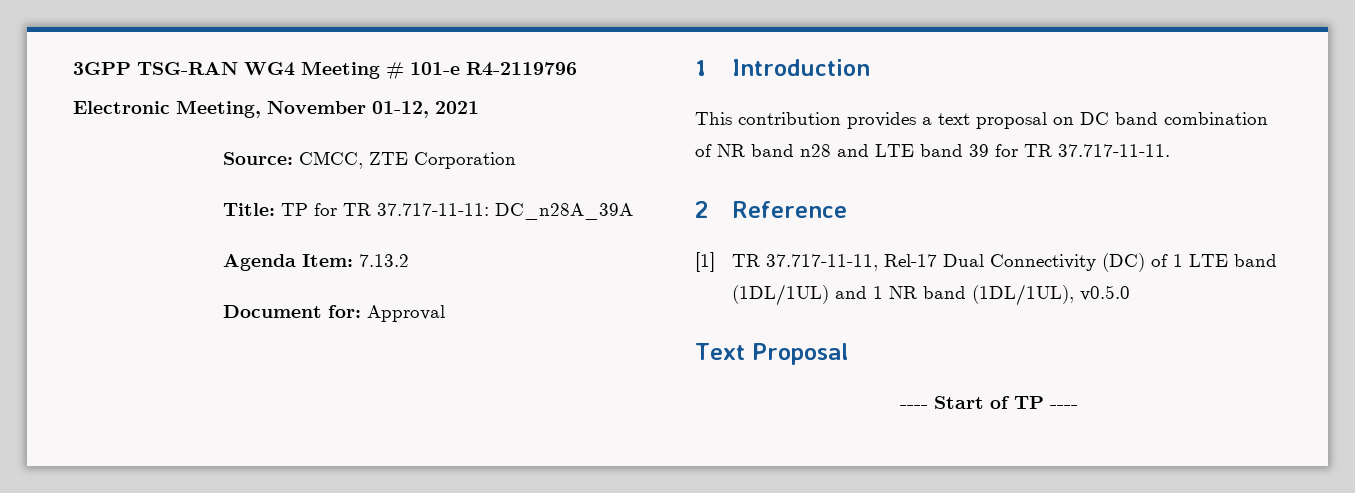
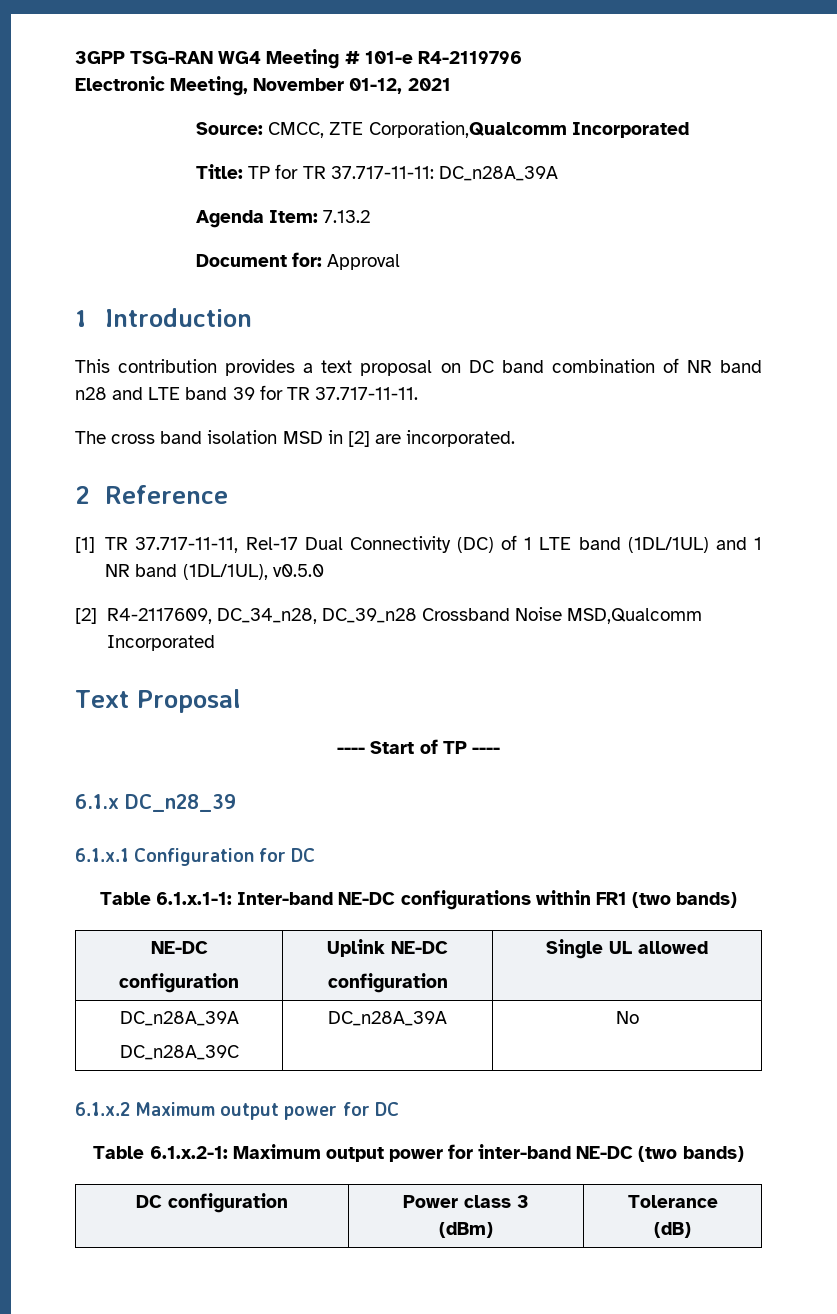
[413,152,516,169] Corporation -> [368,121,689,138] Corporation,Qualcomm Incorporated
(1170, 150) none -> [75,430,516,447] // The cross band isolation MSD in [2] are incorporated.
(1131, 293) none -> [75,607,703,624] [106,635,215,651] // [2] R4-2117609, DC_34_n28, DC_39_n28 Crossband Noise MSD,Qualcomm Incorporated
(1078, 407) none -> [75,794,236,812] [75,848,316,866] [99,890,738,910] [150,941,208,954] [119,973,239,993] [327,939,448,957] [327,973,448,993] [546,939,708,959] [119,1011,239,1026] [119,1045,239,1060] [328,1011,447,1026] [615,1011,639,1024] [75,1102,399,1120] [93,1144,744,1162] [136,1193,288,1213] [403,1195,529,1208] [439,1222,493,1238] [627,1195,718,1208] [654,1222,691,1238] // 6.1.x DC_n28_39 // 6.1.x.1 Configuration for DC // Table 6.1.x.1-1: Inter-band NE-DC configurations within FR1 (two bands) // NE-DC // configuration | Uplink NE-DC // configuration | Single UL allowed // DC_n28A_39A // DC_n28A_39C | DC_n28A_39A | No // 6.1.x.2 Maximum output power for DC // Table 6.1.x.2-1: Maximum output power for inter-band NE-DC (two bands) // DC configuration | Power class 3 // (dBm) | Tolerance // (dB)

